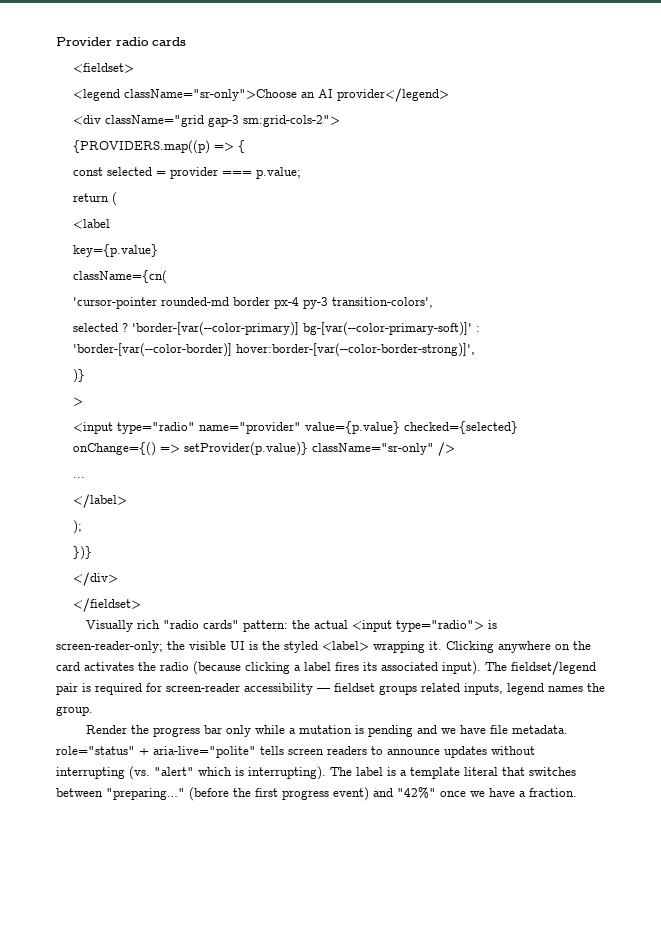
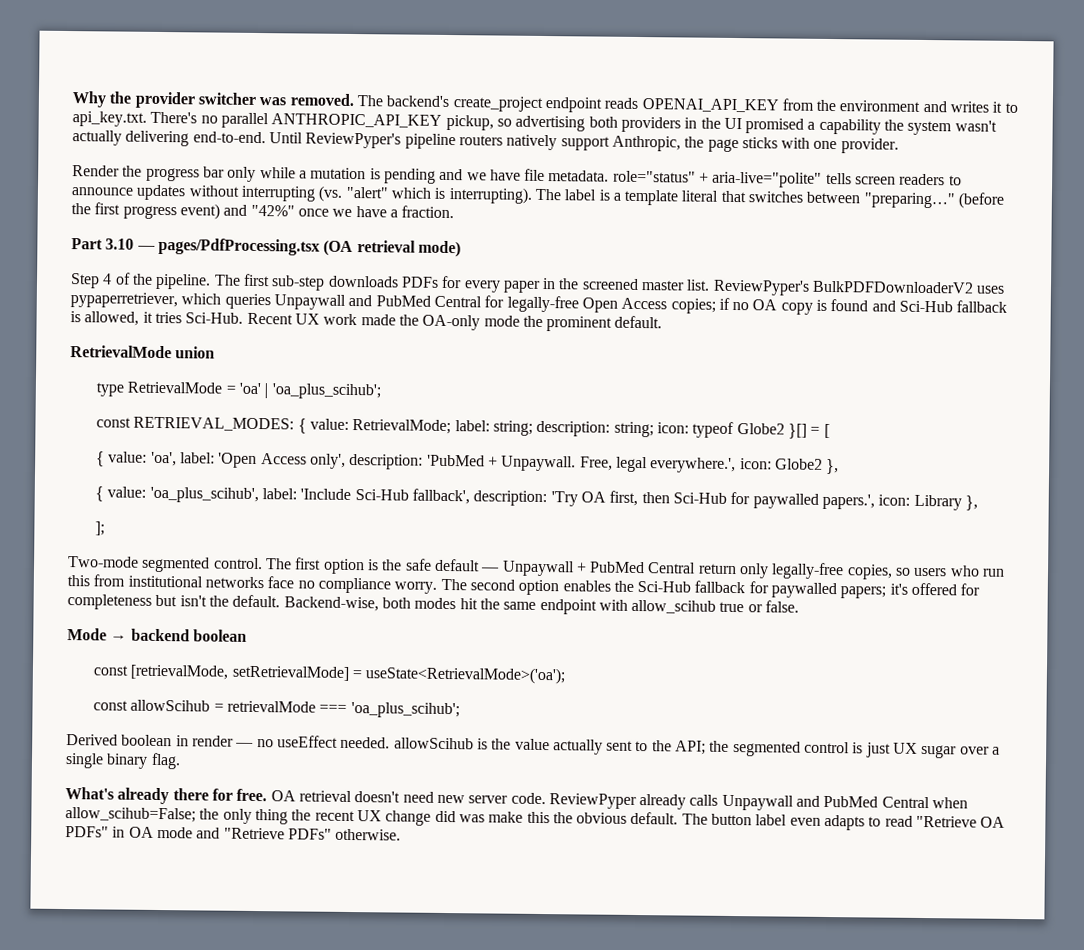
[56,37,186,46] [73,63,135,73] [73,88,450,102] [73,115,341,127] [73,140,246,154] [73,167,302,179] [73,192,118,206] [73,219,111,229] [73,244,159,257] [73,270,168,284] [73,297,434,309] [73,322,481,336] [73,343,476,357] [73,369,86,383] [73,397,84,406] [73,421,519,434] [73,442,456,456] [73,477,86,478] [73,494,128,508] [73,520,83,534] [73,546,93,560] [73,572,119,586] [73,598,142,612] [85,620,497,632] [56,641,591,653] [56,661,596,675] [56,683,605,695] [56,706,93,716] Provider radio cards // <fieldset> // <legend className="sr-only">Choose an AI provider</legend> // <div className="grid gap-3 sm:grid-cols-2"> // {PROVIDERS.map((p) => { // const selected = provider === p.value; // return ( // <label // key={p.value} // className={cn( // 'cursor-pointer rounded-md border px-4 py-3 transition-colors', // selected ? 'border-[var(--color-primary)] bg-[var(--color-primary-soft)]' : 'border-[var(--color-border)] hover:border-[var(--color-border-strong)]', // )} // > // <input type="radio" name="provider" value={p.value} checked={selected} onChange={() => setProvider(p.value)} className="sr-only" /> // ... // </label> // ); // })} // </div> // </fieldset> // Visually rich "radio cards" pattern: the actual <input type="radio"> is screen-reader-only; the visible UI is the styled <label> wrapping it. Clicking anywhere on the card activates the radio (because clicking a label fires its associated input). The fieldset/legend pair is required for screen-reader accessibility — fieldset groups related inputs, legend names the group. -> [72,91,1018,113] [72,111,997,136] [72,130,899,154] Why the provider switcher was removed. The backend's create_project endpoint reads OPENAI_API_KEY from the environment and writes it to api_key.txt. There's no parallel ANTHROPIC_API_KEY pickup, so advertising both providers in the UI promised a capability the system wasn't actually delivering end-to-end. Until ReviewPyper's pipeline routers natively support Anthropic, the page sticks with one provider.
(577, 792) none -> [71,237,461,258] [70,272,1006,296] [70,292,1008,315] [70,311,663,332] [70,345,216,359] [96,381,381,400] [96,416,830,439] [96,451,840,475] [95,486,978,511] [95,521,106,536] [68,556,1006,580] [67,574,981,599] [67,594,800,615] [67,628,247,642] [93,664,566,685] [93,699,460,719] [66,734,1001,759] [65,752,181,770] [65,787,969,811] [65,807,1006,831] [65,826,402,841] // Part 3.10 — pages/PdfProcessing.tsx (OA retrieval mode) // Step 4 of the pipeline. The first sub-step downloads PDFs for every paper in the screened master list. ReviewPyper's BulkPDFDownloaderV2 uses pypaperretriever, which queries Unpaywall and PubMed Central for legally-free Open Access copies; if no OA copy is found and Sci-Hub fallback is allowed, it tries Sci-Hub. Recent UX work made the OA-only mode the prominent default. // RetrievalMode union // type RetrievalMode = 'oa' | 'oa_plus_scihub'; // const RETRIEVAL_MODES: { value: RetrievalMode; label: string; description: string; icon: typeof Globe2 }[] = [ // { value: 'oa', label: 'Open Access only', description: 'PubMed + Unpaywall. Free, legal everywhere.', icon: Globe2 }, // { value: 'oa_plus_scihub', label: 'Include Sci-Hub fallback', description: 'Try OA first, then Sci-Hub for paywalled papers.', icon: Library }, // ]; // Two-mode segmented control. The first option is the safe default — Unpaywall + PubMed Central return only legally-free copies, so users who run this from institutional networks face no compliance worry. The second option enables the Sci-Hub fallback for paywalled papers; it's offered for completeness but isn't the default. Backend-wise, both modes hit the same endpoint with allow_scihub true or false. // Mode → backend boolean // const [retrievalMode, setRetrievalMode] = useState<RetrievalMode>('oa'); // const allowScihub = retrievalMode === 'oa_plus_scihub'; // Derived boolean in render — no useEffect needed. allowScihub is the value actually sent to the API; the segmented control is just UX sugar over a single binary flag. // What's already there for free. OA retrieval doesn't need new server code. ReviewPyper already calls Unpaywall and PubMed Central when allow_scihub=False; the only thing the recent UX change did was make this the obvious default. The button label even adapts to read "Retrieve OA PDFs" in OA mode and "Retrieve PDFs" otherwise.

